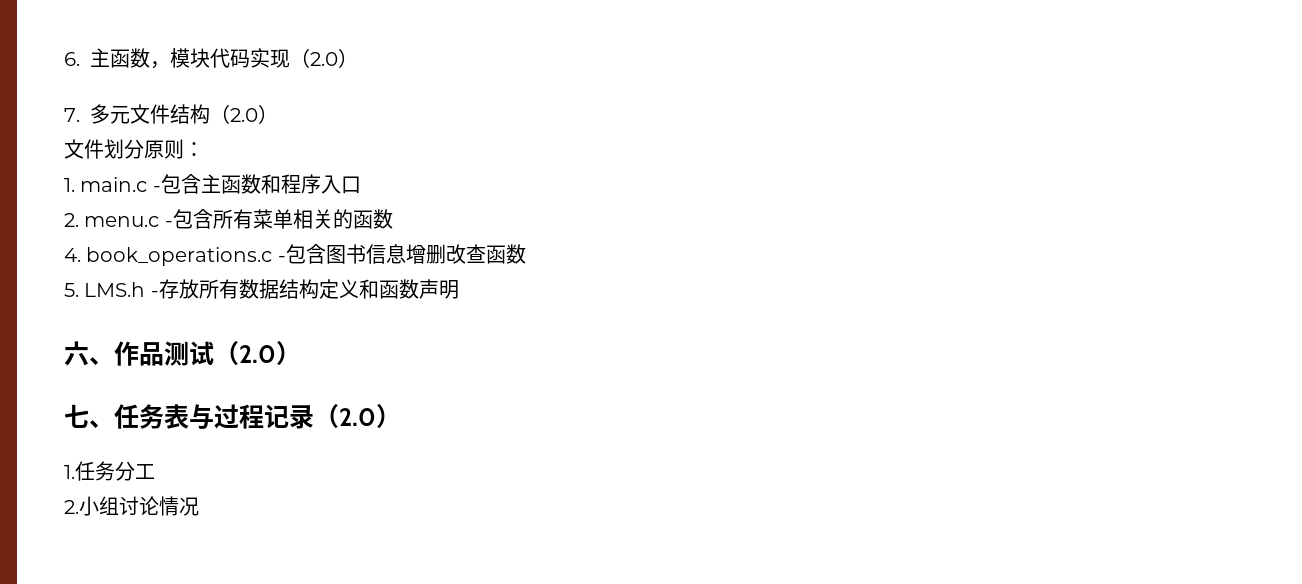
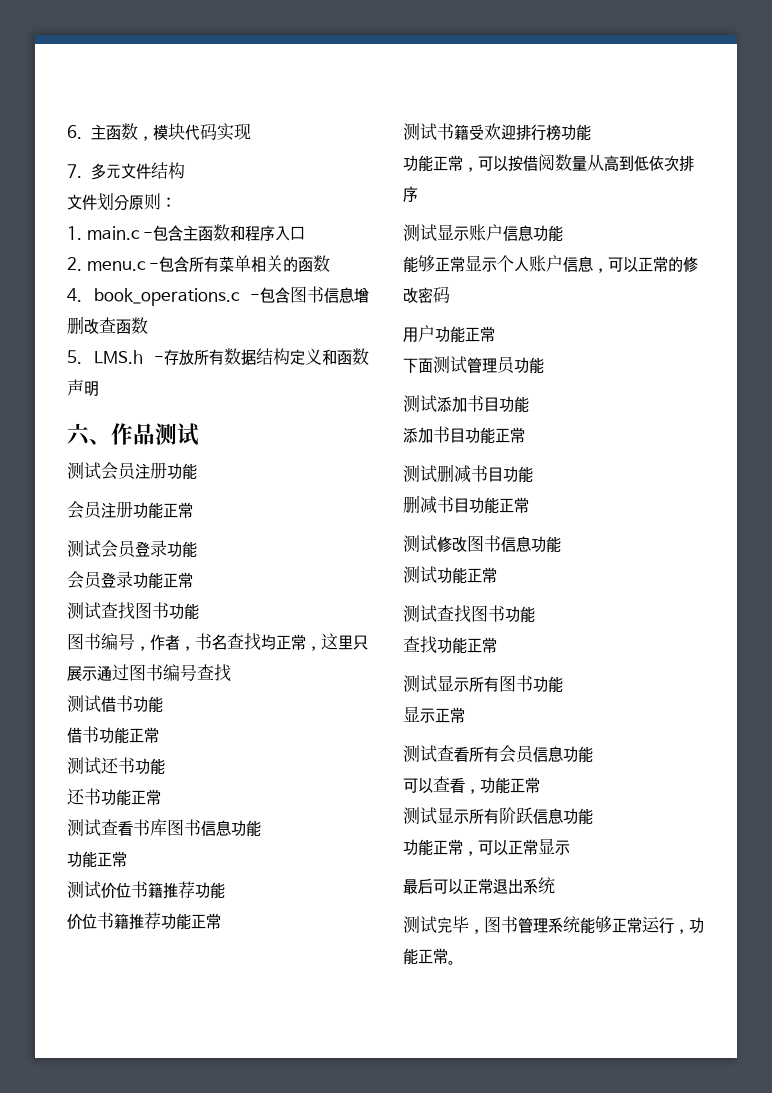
[290,48,359,68] （2.0） -> (251, 131) none
[210,104,279,124] （2.0） -> (185, 170) none
[214,341,301,365] [64,404,401,429] [64,461,155,481] [64,496,199,516] （2.0） // 七、任务表与过程记录（2.0） // 1.任务分工 // 2.小组讨论情况 -> [67,462,197,480] [67,501,193,519] [67,540,197,558] [67,571,193,589] [67,602,199,620] [67,633,368,651] [67,664,231,682] [67,695,163,713] [67,726,159,744] [67,757,165,775] [67,788,161,806] [67,819,261,837] [67,851,127,868] [67,881,225,899] [67,912,221,930] [403,123,591,141] [403,154,694,172] [403,186,418,202] [403,224,563,242] [403,255,698,273] [403,286,450,304] [403,325,495,343] [403,356,544,374] [403,395,529,413] [403,426,525,444] [403,464,533,483] [403,495,529,514] [403,535,561,553] [403,566,497,584] [403,605,535,623] [403,636,497,654] [403,675,563,693] [403,706,465,723] [403,745,593,763] [403,776,540,794] [403,807,593,825] [403,838,570,856] [403,877,555,895] [403,916,704,934] [403,948,456,965] // 测试会员注册功能 // 会员注册功能正常 // 测试会员登录功能 // 会员登录功能正常 // 测试查找图书功能 // 图书编号，作者，书名查找均正常，这里只展示通过图书编号查找 // 测试借书功能 // 借书功能正常 // 测试还书功能 // 还书功能正常 // 测试查看书库图书信息功能 // 功能正常 // 测试价位书籍推荐功能 // 价位书籍推荐功能正常 // 测试书籍受欢迎排行榜功能 // 功能正常，可以按借阅数量从高到低依次排序 // 测试显示账户信息功能 // 能够正常显示个人账户信息，可以正常的修改密码 // 用户功能正常 // 下面测试管理员功能 // 测试添加书目功能 // 添加书目功能正常 // 测试删减书目功能 // 删减书目功能正常 // 测试修改图书信息功能 // 测试功能正常 // 测试查找图书功能 // 查找功能正常 // 测试显示所有图书功能 // 显示正常 // 测试查看所有会员信息功能 // 可以查看，功能正常 // 测试显示所有阶跃信息功能 // 功能正常，可以正常显示 // 最后可以正常退出系统 // 测试完毕，图书管理系统能够正常运行，功能正常。

